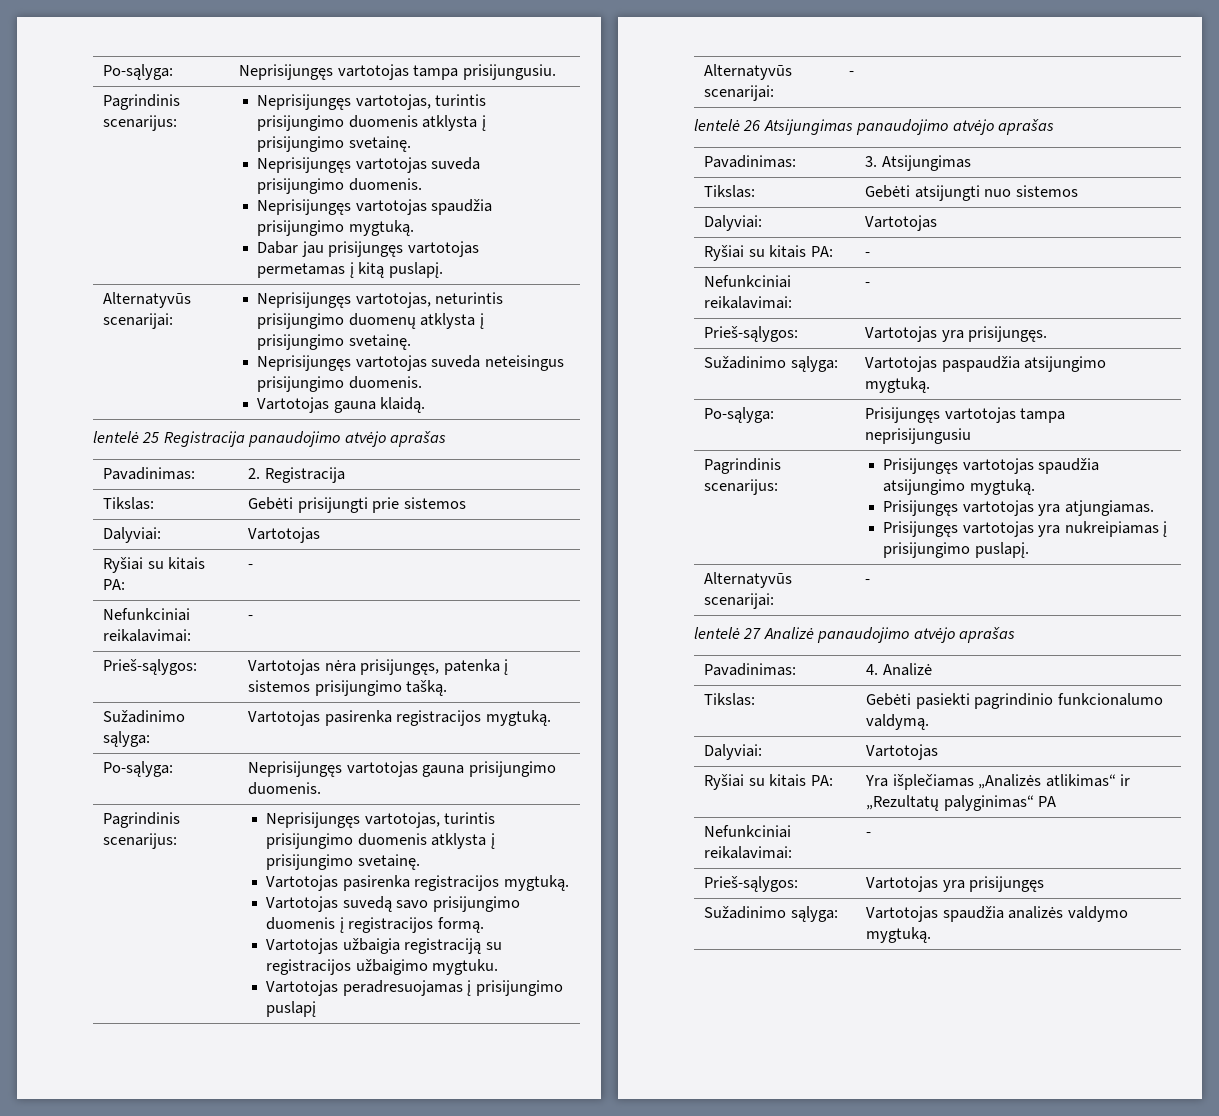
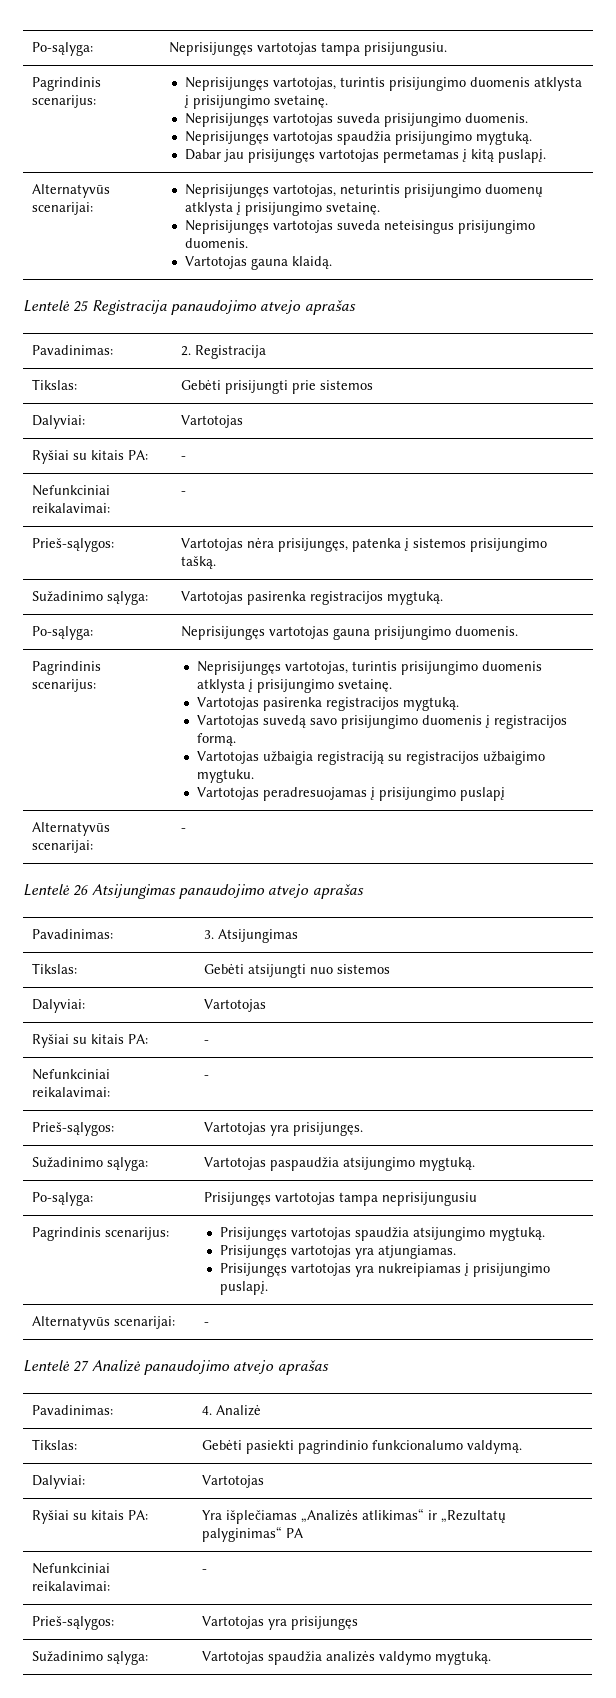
[93,431,139,443] lentelė -> [23,300,70,312] Lentelė
[344,431,386,447] atvėjo -> [260,300,302,314] atvejo
[694,119,740,131] lentelė -> [23,884,70,896] Lentelė
[952,119,994,135] atvėjo -> [268,884,310,898] atvejo
[694,627,740,639] lentelė -> [23,1360,70,1372] Lentelė
[913,627,955,643] atvėjo -> [233,1360,275,1374] atvejo

